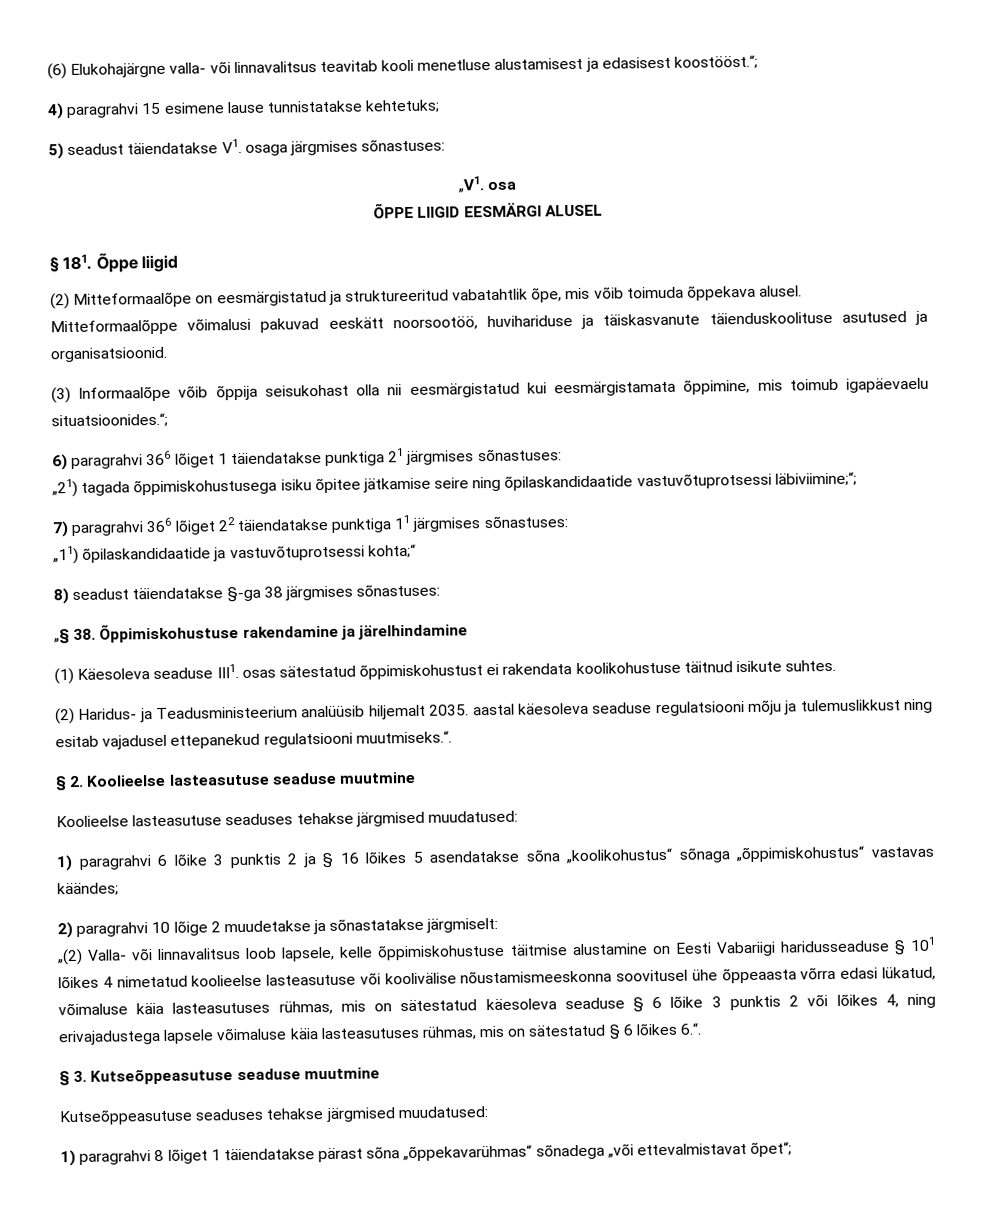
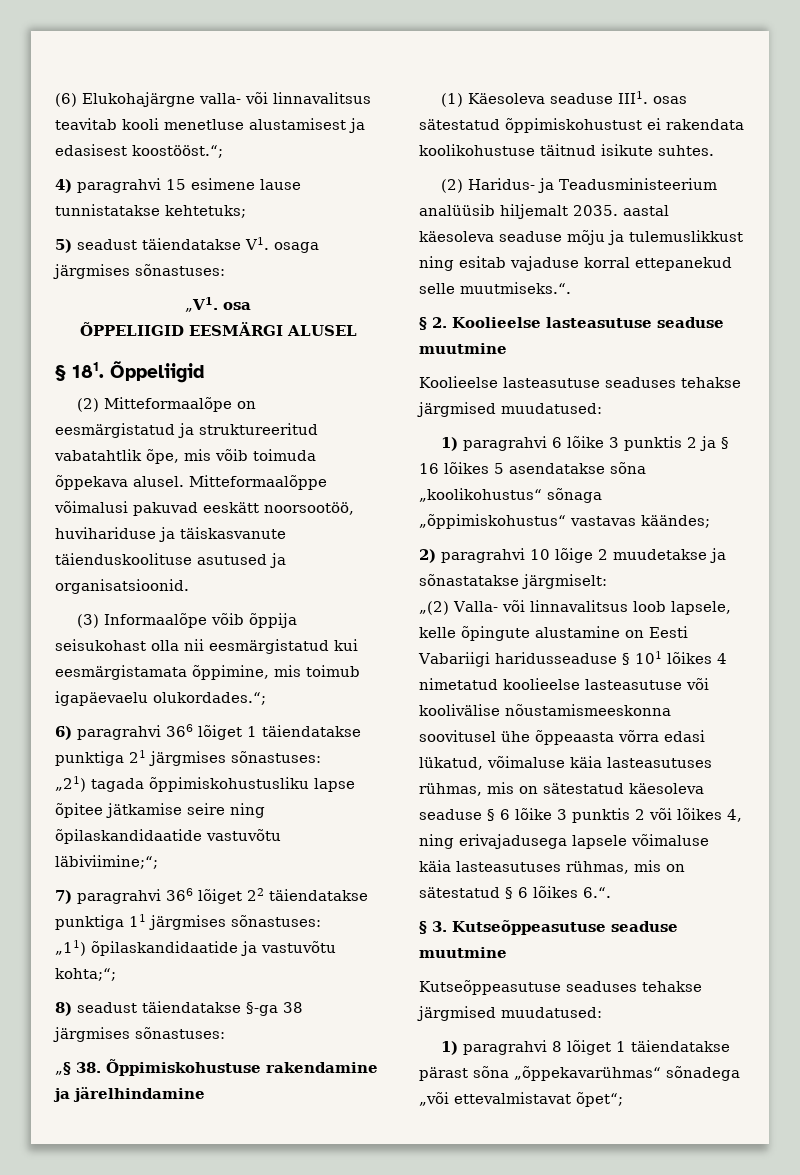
[373,202,461,219] ÕPPE LIIGID -> [79,322,184,336] ÕPPELIIGID
[95,252,179,273] Õppe liigid -> [110,361,204,383] Õppeliigid
[51,412,168,429] situatsioonides.“; -> [153,692,266,705] olukordades.“;
[133,478,312,496] õppimiskohustusega isiku -> [149,777,355,792] õppimiskohustusliku lapse
[636,472,772,490] vastuvõtuprotsessi -> [206,829,281,841] vastuvõtu
[229,543,416,562] vastuvõtuprotsessi kohta;“ -> [261,941,336,953] [55,968,116,981] vastuvõtu kohta;“;
[655,701,745,717] regulatsiooni -> (562, 236) none
[102,732,353,750] vajadusel ettepanekud regulatsiooni -> [510,256,732,271] [419,283,455,294] vajaduse korral ettepanekud selle
[377,943,568,961] õppimiskohustuse täitmise -> [461,626,530,641] õpingute
[58,1029,161,1046] erivajadustega -> [459,834,567,849] erivajadusega

